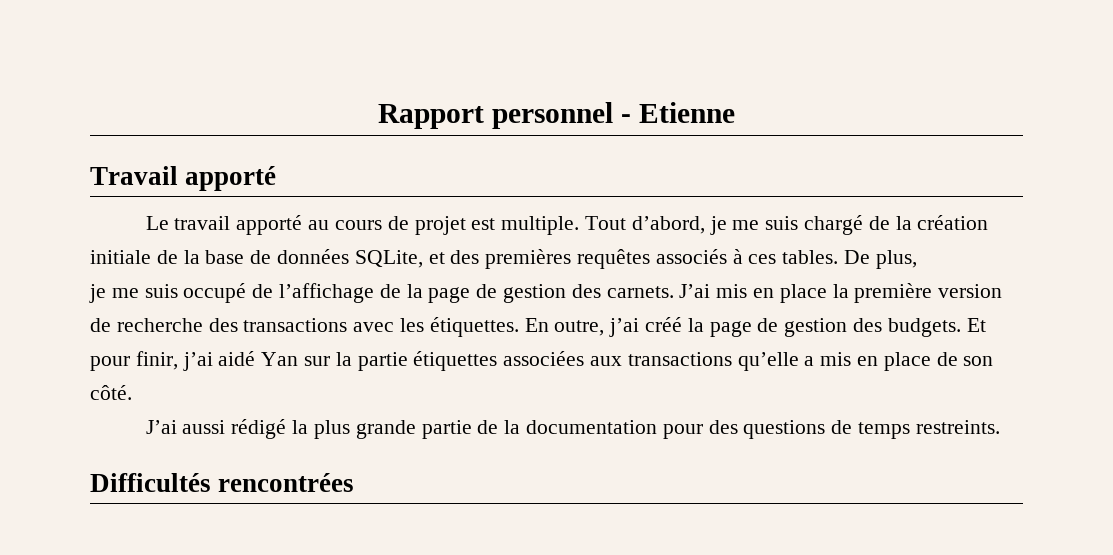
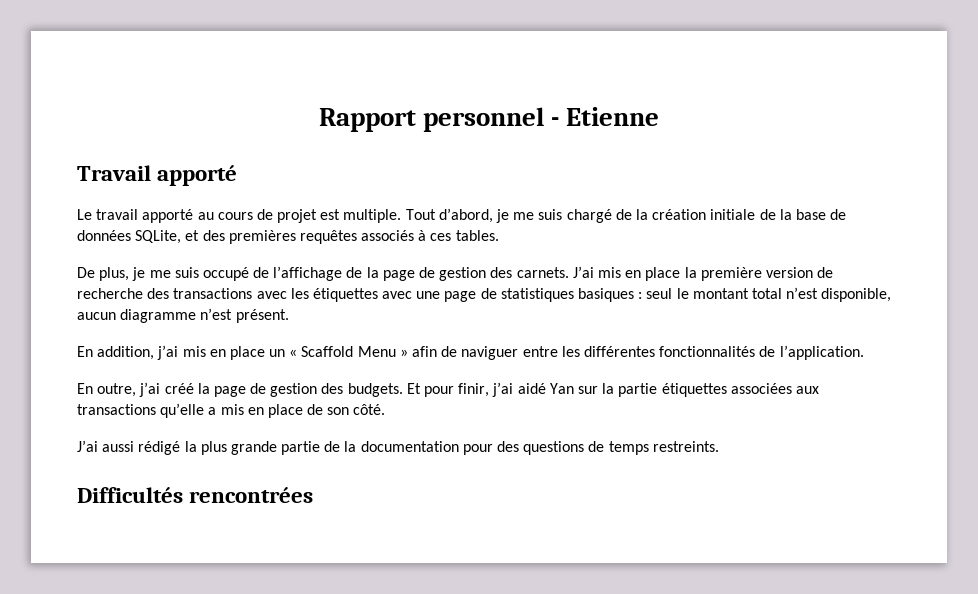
(839, 257) none -> (499, 235) //
(917, 259) // -> (130, 274) none
[429,317,519,337] étiquettes. -> [312,287,892,302] [77,308,289,323] [77,345,864,360] étiquettes avec une page de statistiques basiques : seul le montant total n’est disponible, aucun diagramme n’est présent. // En addition, j’ai mis en place un « Scaffold Menu » afin de naviguer entre les différentes fonctionnalités de l’application. //

